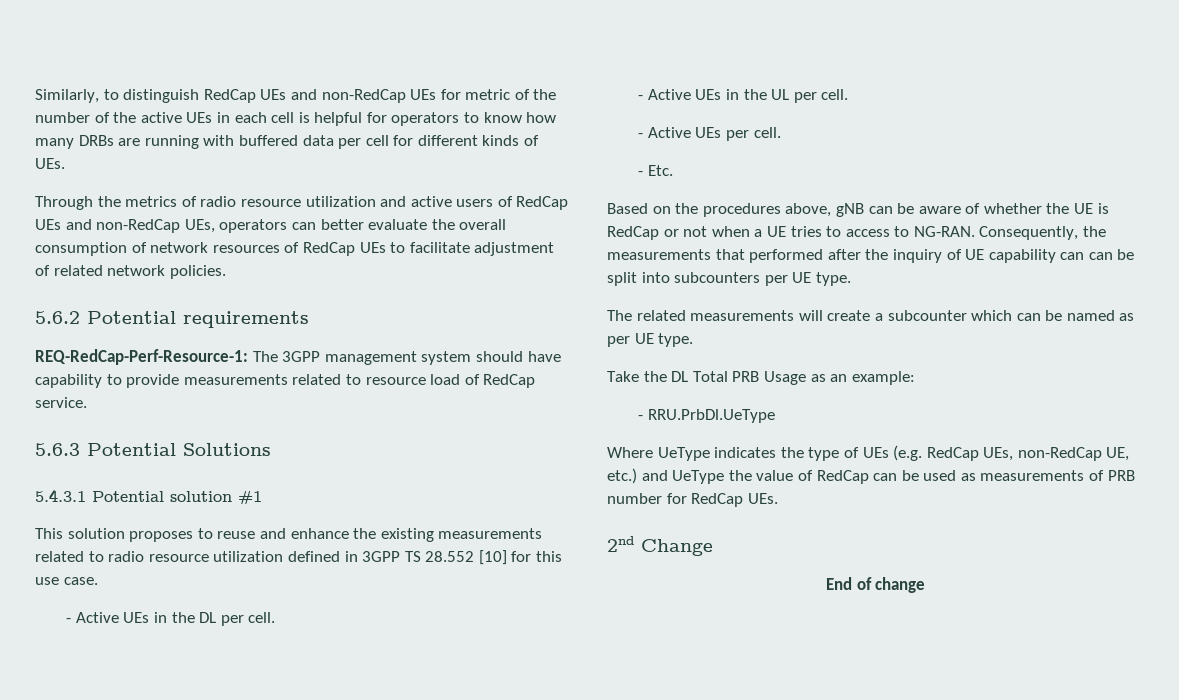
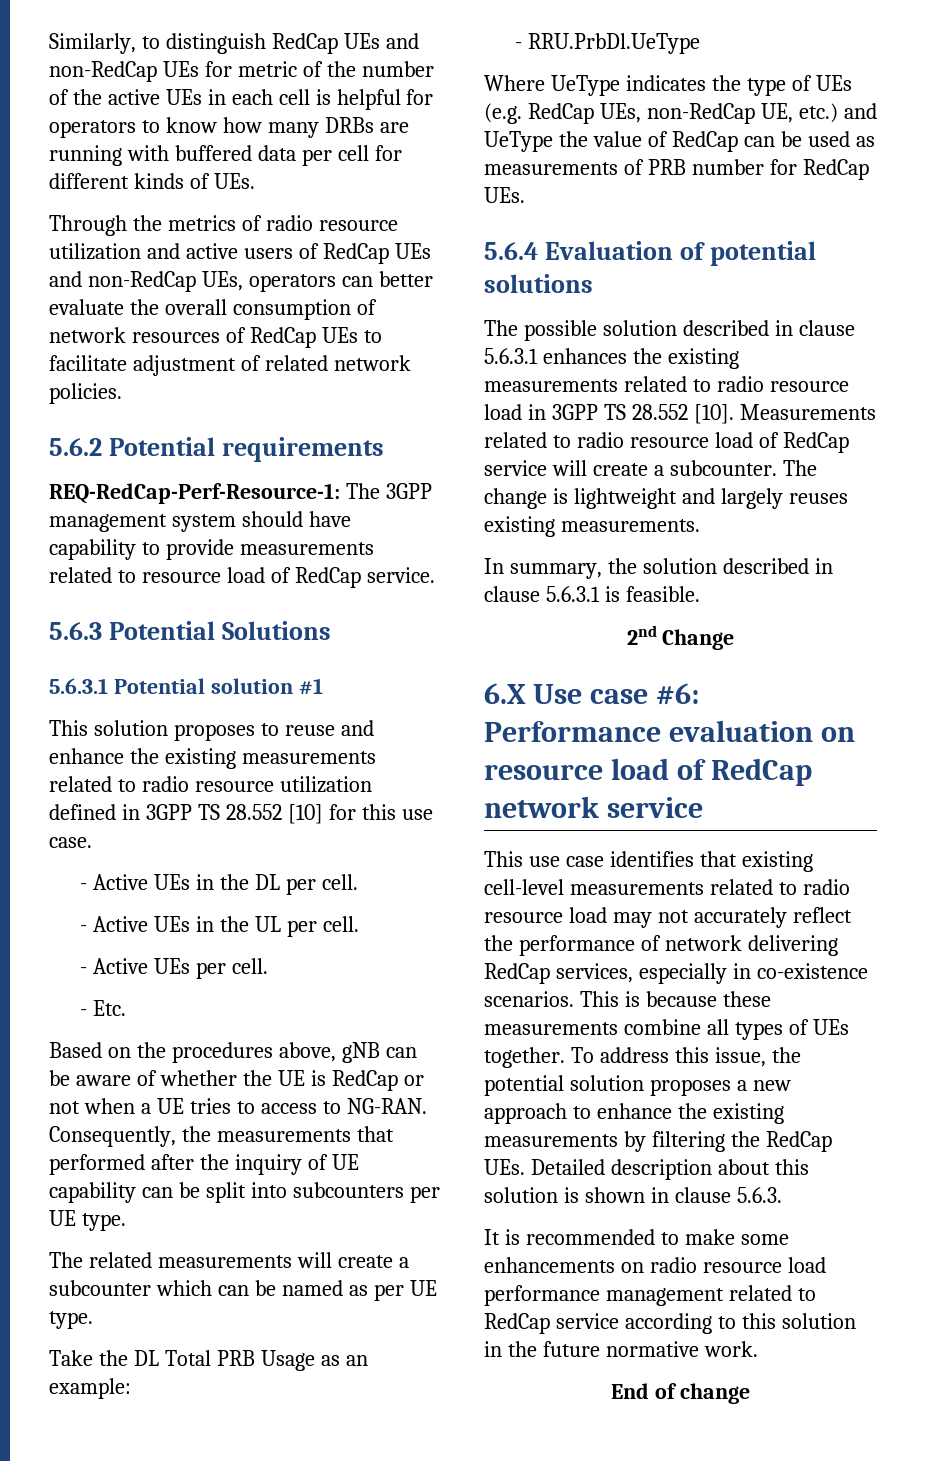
[35,489,86,502] 5.4.3.1 -> [49,678,108,694] 5.6.3.1
[1088,252,1113,260] can -> (173, 1192) none
[607,536,713,556] 2nd Change -> [484,241,816,266] [484,274,593,293] [484,320,855,341] [484,348,739,369] [484,376,849,392] [484,404,876,424] [484,432,849,453] [484,460,817,476] [484,488,848,509] [484,516,700,537] [484,558,833,579] [484,586,700,602] [626,625,735,650] [484,683,699,705] [484,720,855,742] [484,758,812,786] [484,796,703,818] [484,851,813,872] [484,879,850,895] [484,907,852,928] [484,935,838,956] [484,963,868,984] [484,991,771,1007] [484,1019,849,1040] [484,1047,801,1068] [484,1075,791,1096] [484,1103,784,1124] [484,1131,832,1152] [484,1159,809,1180] [484,1187,782,1203] [484,1229,789,1245] [484,1257,826,1273] [484,1285,816,1306] [484,1313,856,1334] [484,1341,758,1357] 5.6.4 Evaluation of potential solutions // The possible solution described in clause 5.6.3.1 enhances the existing measurements related to radio resource load in 3GPP TS 28.552 [10]. Measurements related to radio resource load of RedCap service will create a subcounter. The change is lightweight and largely reuses existing measurements. // In summary, the solution described in clause 5.6.3.1 is feasible. // 2nd Change // 6.X Use case #6: Performance evaluation on resource load of RedCap network service // This use case identifies that existing cell-level measurements related to radio resource load may not accurately reflect the performance of network delivering RedCap services, especially in co-existence scenarios. This is because these measurements combine all types of UEs together. To address this issue, the potential solution proposes a new approach to enhance the existing measurements by filtering the RedCap UEs. Detailed description about this solution is shown in clause 5.6.3. // It is recommended to make some enhancements on radio resource load performance management related to RedCap service according to this solution in the future normative work.

